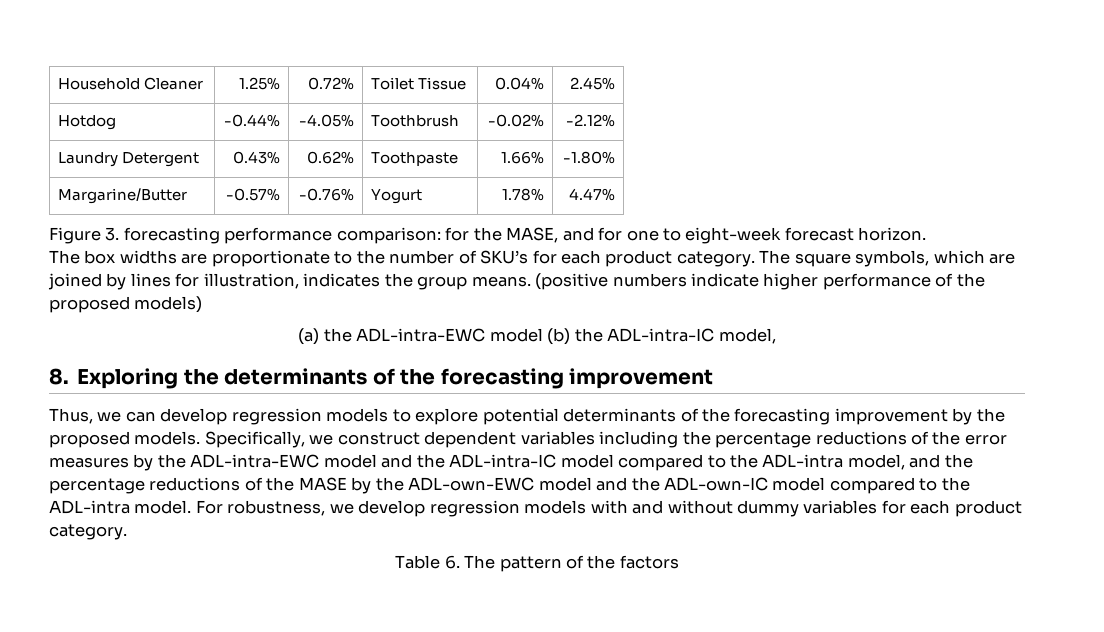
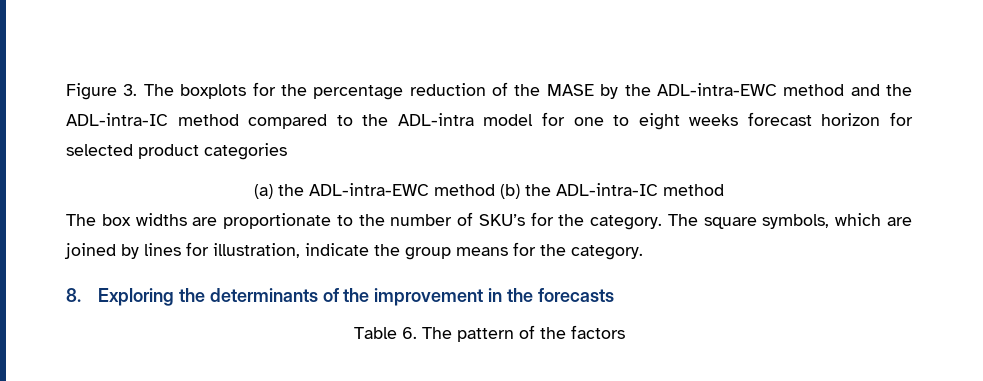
[57,77,203,90] [239,77,281,90] [308,77,355,90] [370,77,466,90] [495,77,545,90] [570,77,616,90] [57,115,116,130] [224,114,281,127] [299,114,355,127] [370,115,459,127] [488,114,545,127] [566,114,616,127] [57,152,199,167] [233,151,281,164] [307,151,355,164] [370,152,458,166] [501,151,545,164] [563,151,616,164] [57,188,187,204] [226,188,281,201] [299,188,355,201] [370,189,422,204] [502,188,545,201] [569,188,616,201] [49,227,927,244] Household Cleaner | 1.25% | 0.72% | Toilet Tissue | 0.04% | 2.45% // Hotdog | -0.44% | -4.05% | Toothbrush | -0.02% | -2.12% // Laundry Detergent | 0.43% | 0.62% | Toothpaste | 1.66% | -1.80% // Margarine/Butter | -0.57% | -0.76% | Yogurt | 1.78% | 4.47% // Figure 3. forecasting performance comparison: for the MASE, and for one to eight-week forecast horizon. -> [66,82,912,100] [66,112,913,130] [66,143,287,160] [254,183,724,199] Figure 3. The boxplots for the percentage reduction of the MASE by the ADL-intra-EWC method and the ADL-intra-IC method compared to the ADL-intra model for one to eight weeks forecast horizon for selected product categories // (a) the ADL-intra-EWC method (b) the ADL-intra-IC method
[561,250,673,267] each product -> [558,214,585,226] the
[303,273,381,287] indicates -> [305,243,369,256] indicate
[471,273,985,290] [49,296,203,313] [298,328,776,345] means. (positive numbers indicate higher performance of the proposed models) // (a) the ADL-intra-EWC model (b) the ADL-intra-IC model, -> [456,242,643,260] means for the category.
[440,368,714,389] [49,408,1005,425] [49,431,1007,448] [49,454,973,471] [49,477,970,494] [49,500,1022,517] [49,524,127,540] forecasting improvement // Thus, we can develop regression models to explore potential determinants of the forecasting improvement by the proposed models. Specifically, we construct dependent variables including the percentage reductions of the error measures by the ADL-intra-EWC model and the ADL-intra-IC model compared to the ADL-intra model, and the percentage reductions of the MASE by the ADL-own-EWC model and the ADL-own-IC model compared to the ADL-intra model. For robustness, we develop regression models with and without dummy variables for each product category. -> [374,288,614,306] improvement in the forecasts

